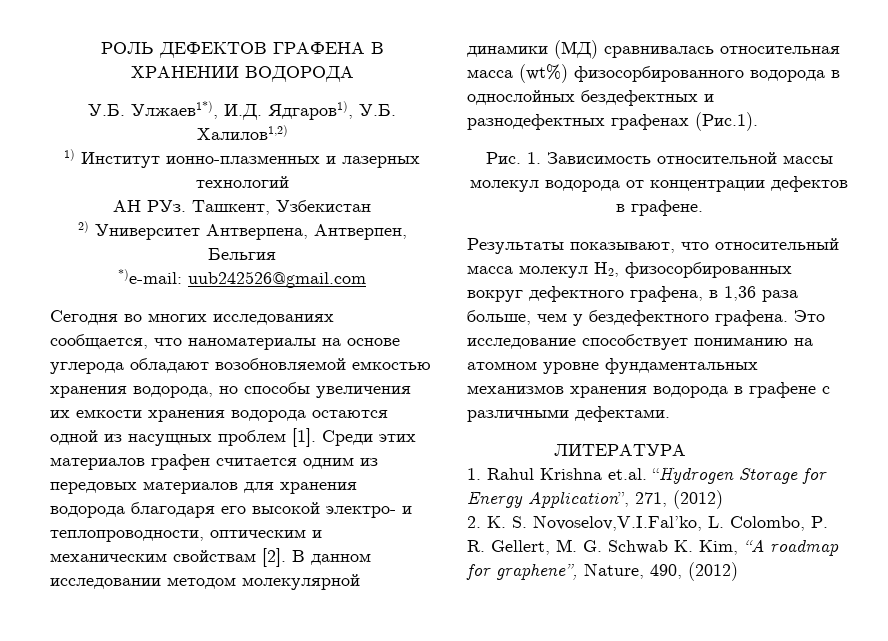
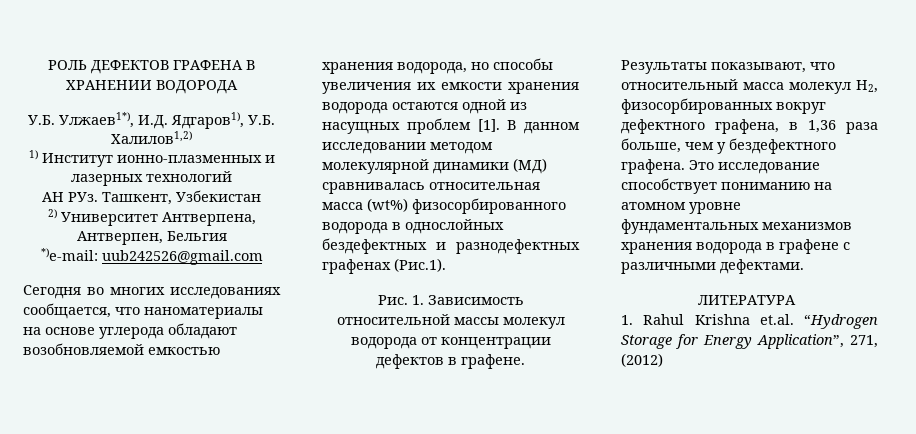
[322,430,416,446] [50,454,378,470] [50,481,357,494] [50,502,412,518] [50,529,322,542] [50,548,286,567] Среди этих материалов графен считается одним из передовых материалов для хранения водорода благодаря его высокой электро- и теплопроводности, оптическим и механическим свойствам [2]. -> (500, 125) none
[467,515,828,531] [467,539,839,556] [466,562,738,581] // 2. K. S. Novoselov,V.I.Fal’ko, L. Colombo, P. R. Gellert, M. G. Schwab K. Kim, “A roadmap for graphene”, Nature, 490, (2012) -> (663, 360) none

